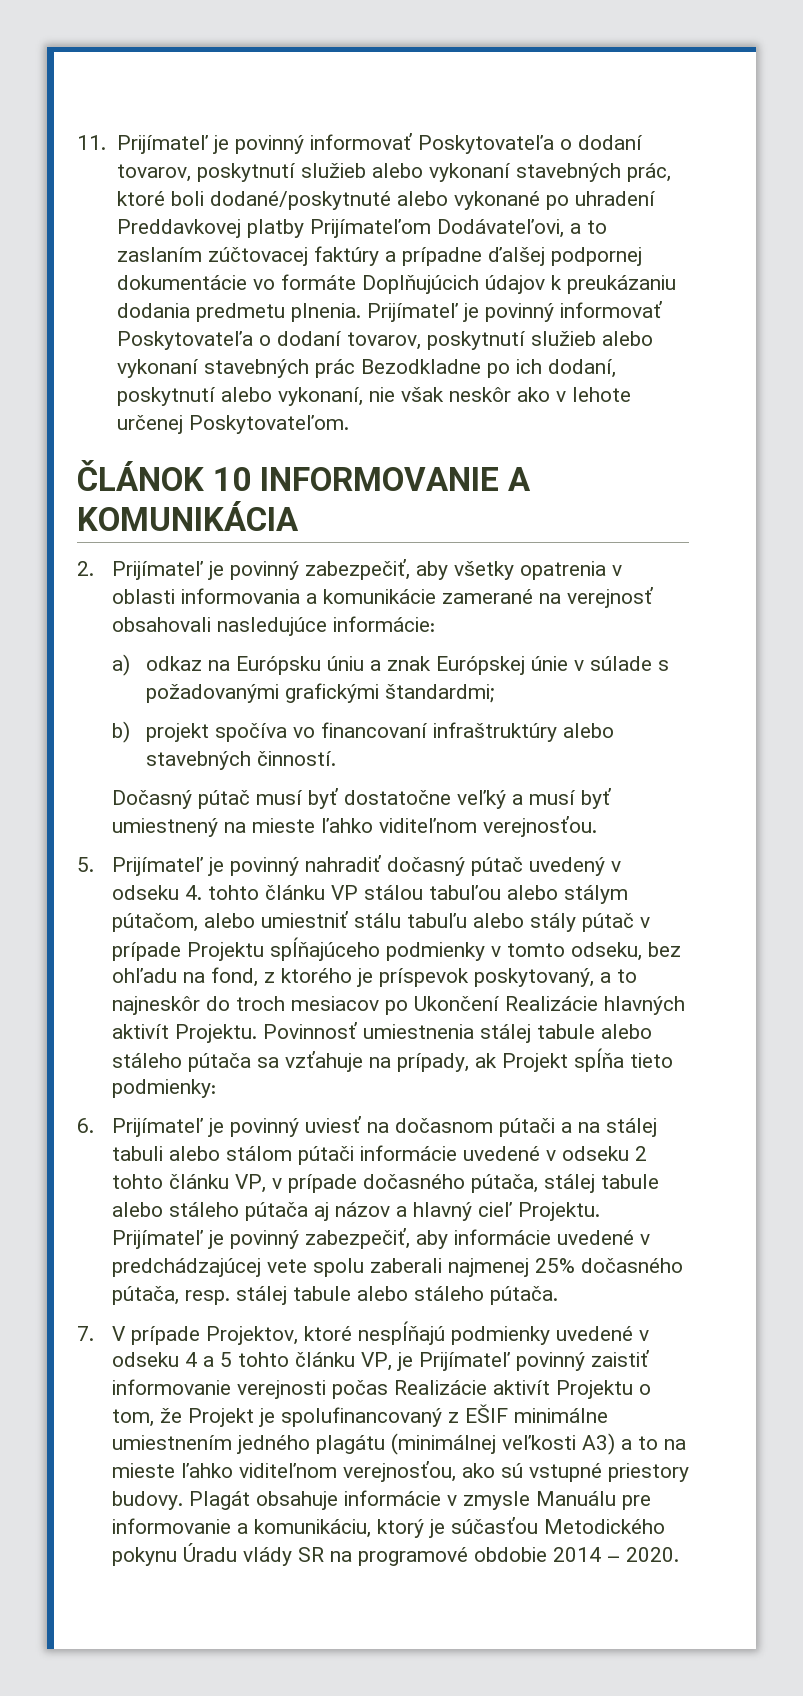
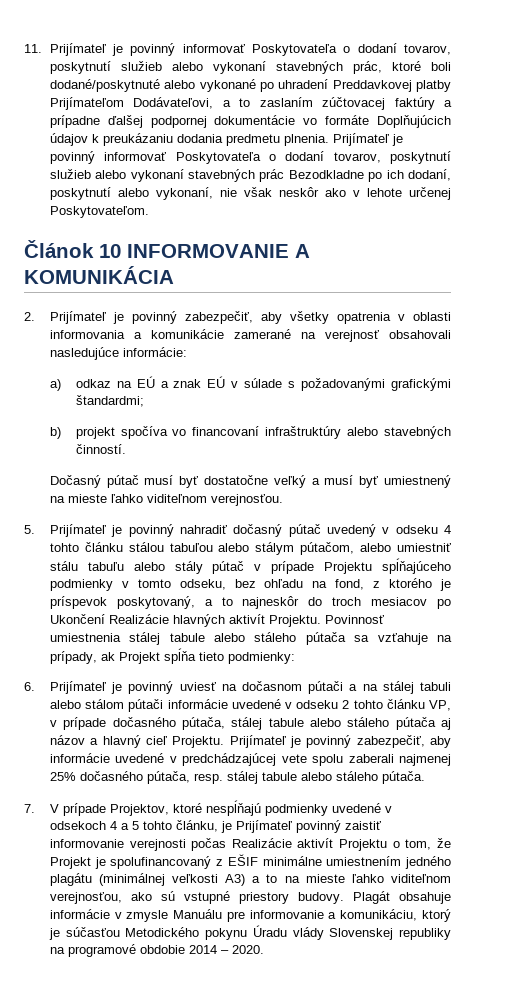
[77,460,204,491] ČLÁNOK -> [24,240,94,258] Článok
[236,656,569,675] Európsku úniu a znak Európskej únie -> [136,376,226,388] EÚ a znak EÚ
[184,885,358,900] 4. tohto článku VP -> [444,525,451,534] [49,542,123,552] 4 tohto článku
[111,1352,179,1367] odseku -> [49,821,106,830] odsekoch
[294,1352,392,1371] článku VP, -> [175,820,218,832] článku,
[297,1547,324,1562] SR -> [329,928,451,940] Slovenskej republiky

